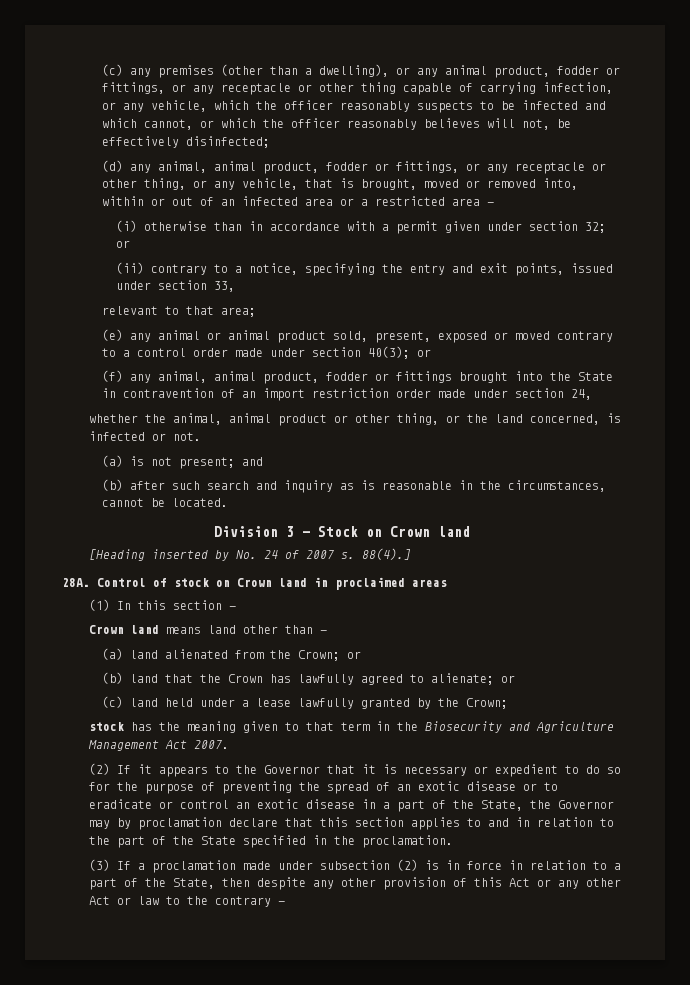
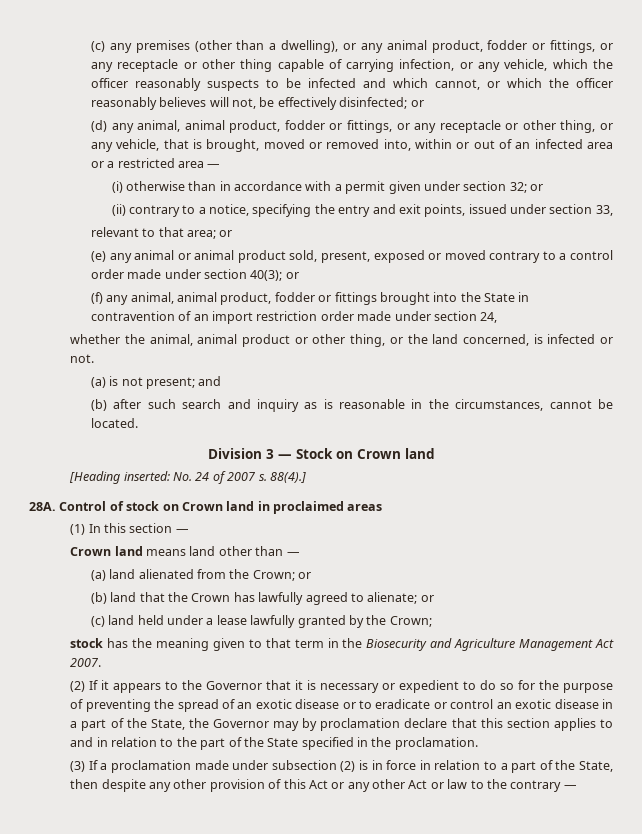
(271, 142) none -> [410,100,424,107] or
(257, 312) none -> [219,230,233,237] or
[151,549,229,561] inserted by -> [123,471,170,481] inserted:

